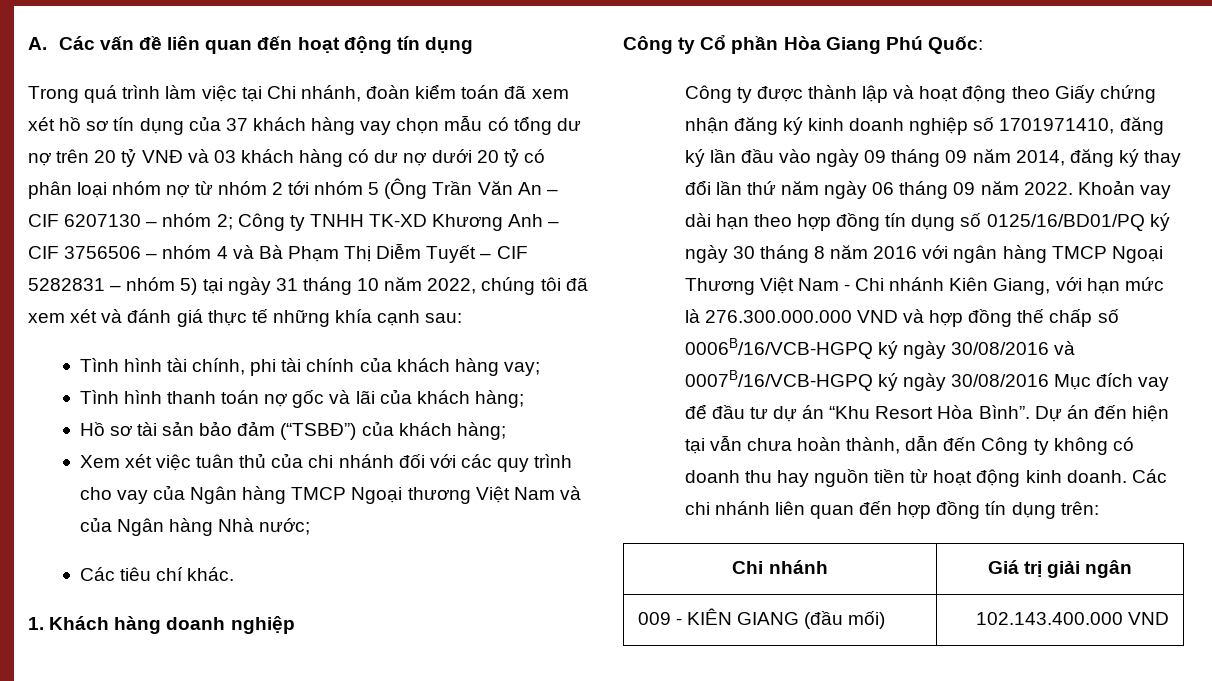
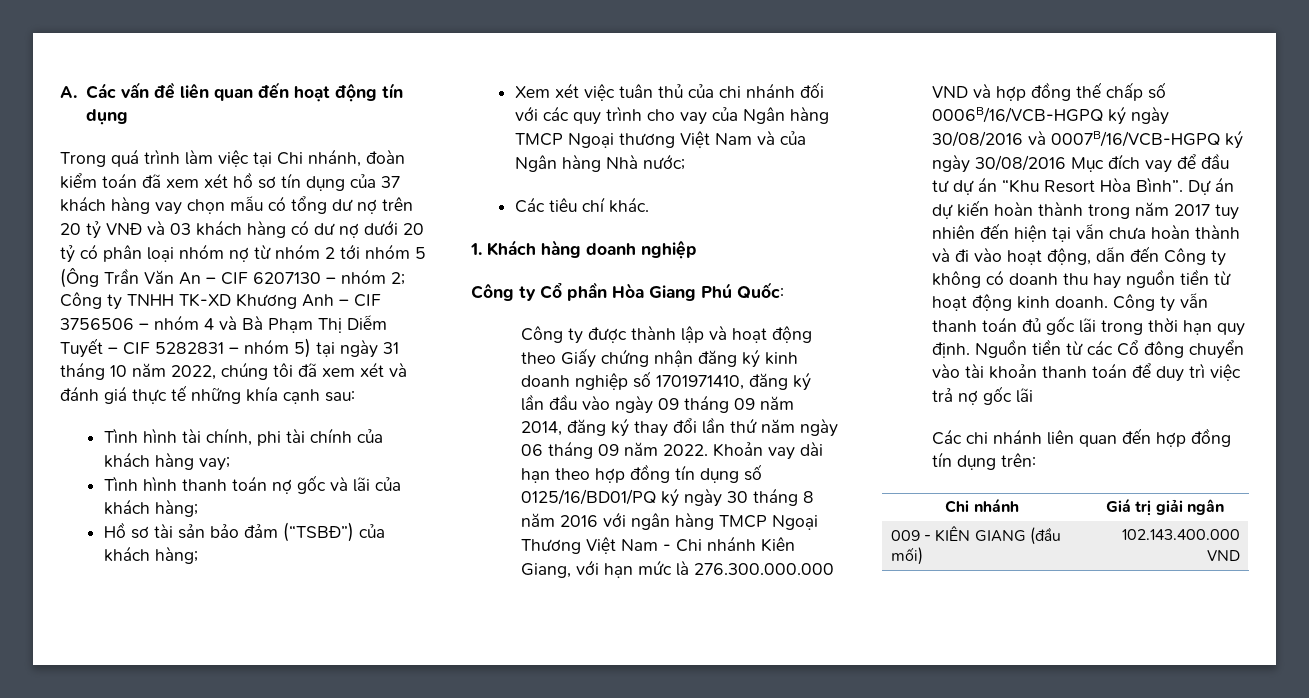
(1089, 412) none -> [931,200,1239,220] [931,225,975,239] dự kiến hoàn thành trong năm 2017 tuy nhiên
[846,437,901,454] thành, -> [1194,224,1240,239] [931,247,1091,265] thành và đi vào hoạt động,
(1127, 476) none -> [1112,293,1208,312] [931,316,1245,336] [931,339,1244,359] [931,363,1241,382] [931,386,1033,405] Công ty vẫn thanh toán đủ gốc lãi trong thời hạn quy định. Nguồn tiền từ các Cổ đông chuyển vào tài khoản thanh toán để duy trì việc trả nợ gốc lãi //

